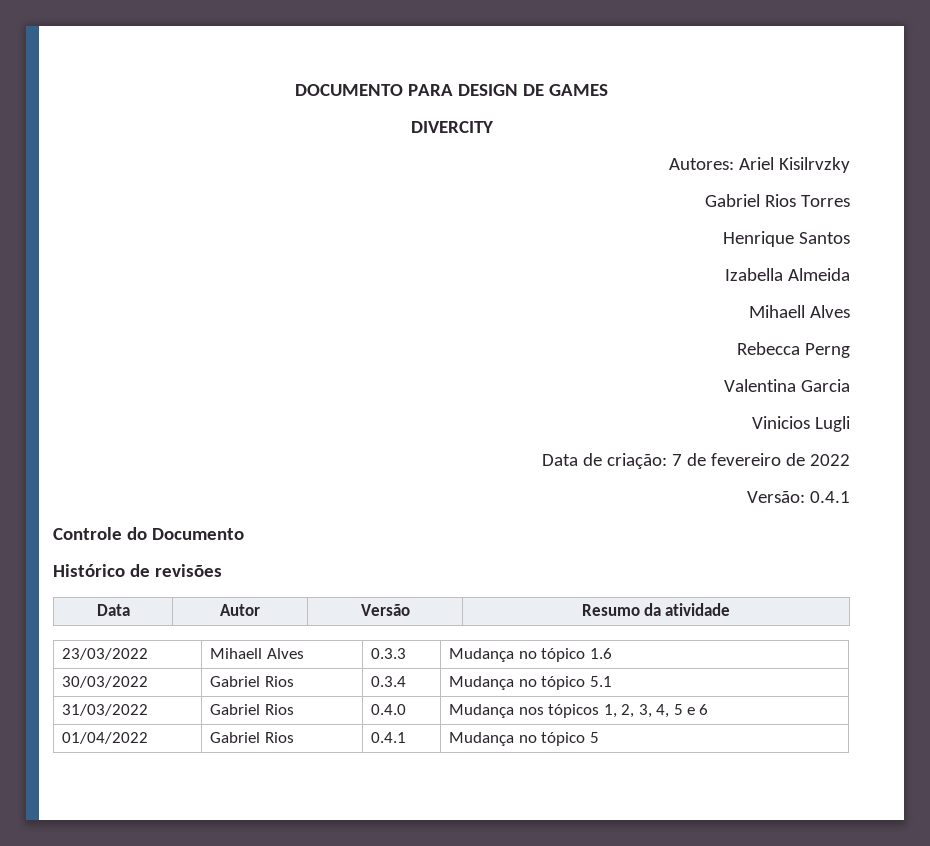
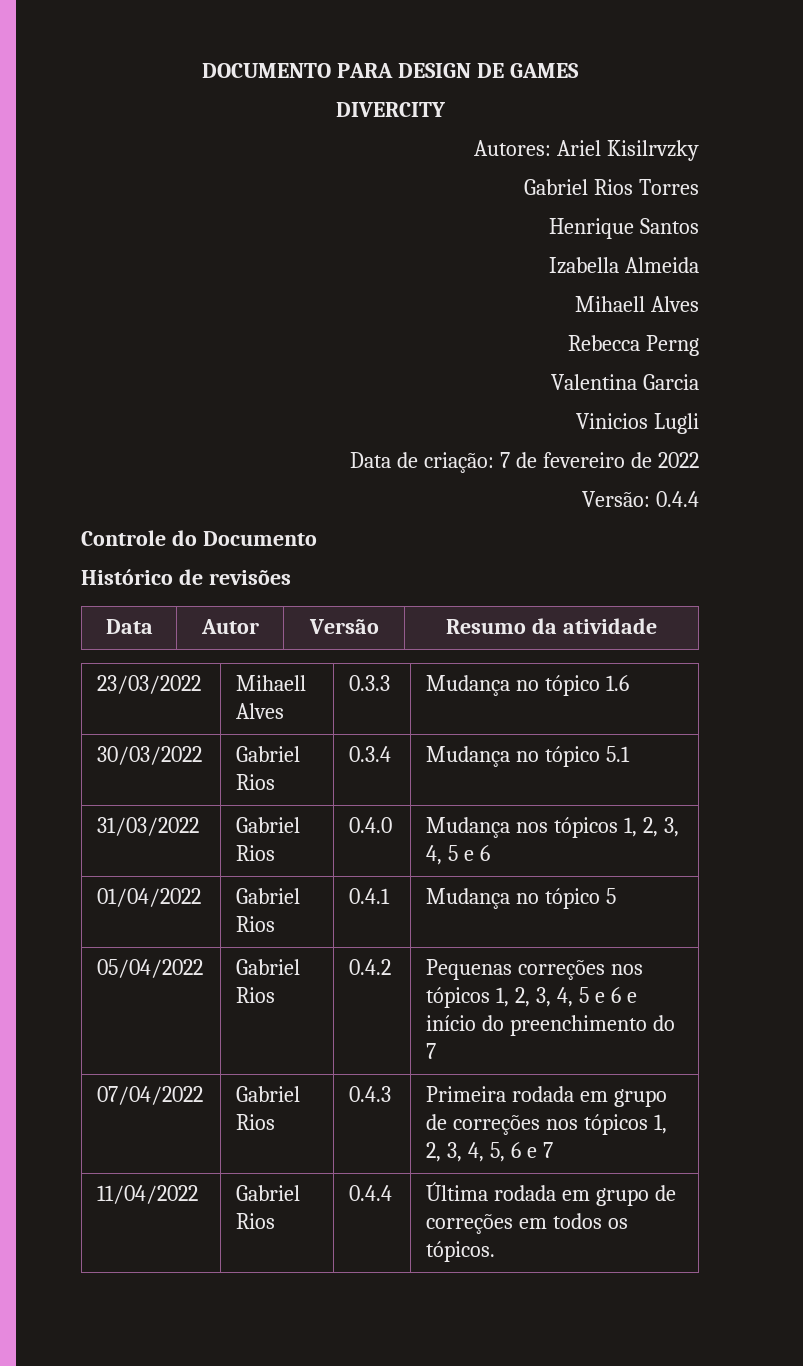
[810,491,850,503] 0.4.1 -> [656,491,699,507] 0.4.4
(599, 737) none -> [97,959,204,978] [236,959,301,975] [236,987,276,1003] [349,959,392,975] [426,959,644,980] [426,987,637,1008] [426,1015,676,1036] [426,1043,437,1059] [97,1086,204,1105] [236,1086,301,1102] [236,1114,276,1130] [349,1086,392,1102] [426,1086,668,1107] [426,1114,668,1135] [426,1142,553,1162] [97,1185,199,1204] [236,1185,301,1201] [236,1213,276,1229] [349,1185,393,1201] [426,1182,677,1206] [426,1213,629,1234] [426,1241,496,1262] // 05/04/2022 | Gabriel Rios | 0.4.2 | Pequenas correções nos tópicos 1, 2, 3, 4, 5 e 6 e início do preenchimento do 7 // 07/04/2022 | Gabriel Rios | 0.4.3 | Primeira rodada em grupo de correções nos tópicos 1, 2, 3, 4, 5, 6 e 7 // 11/04/2022 | Gabriel Rios | 0.4.4 | Última rodada em grupo de correções em todos os tópicos.

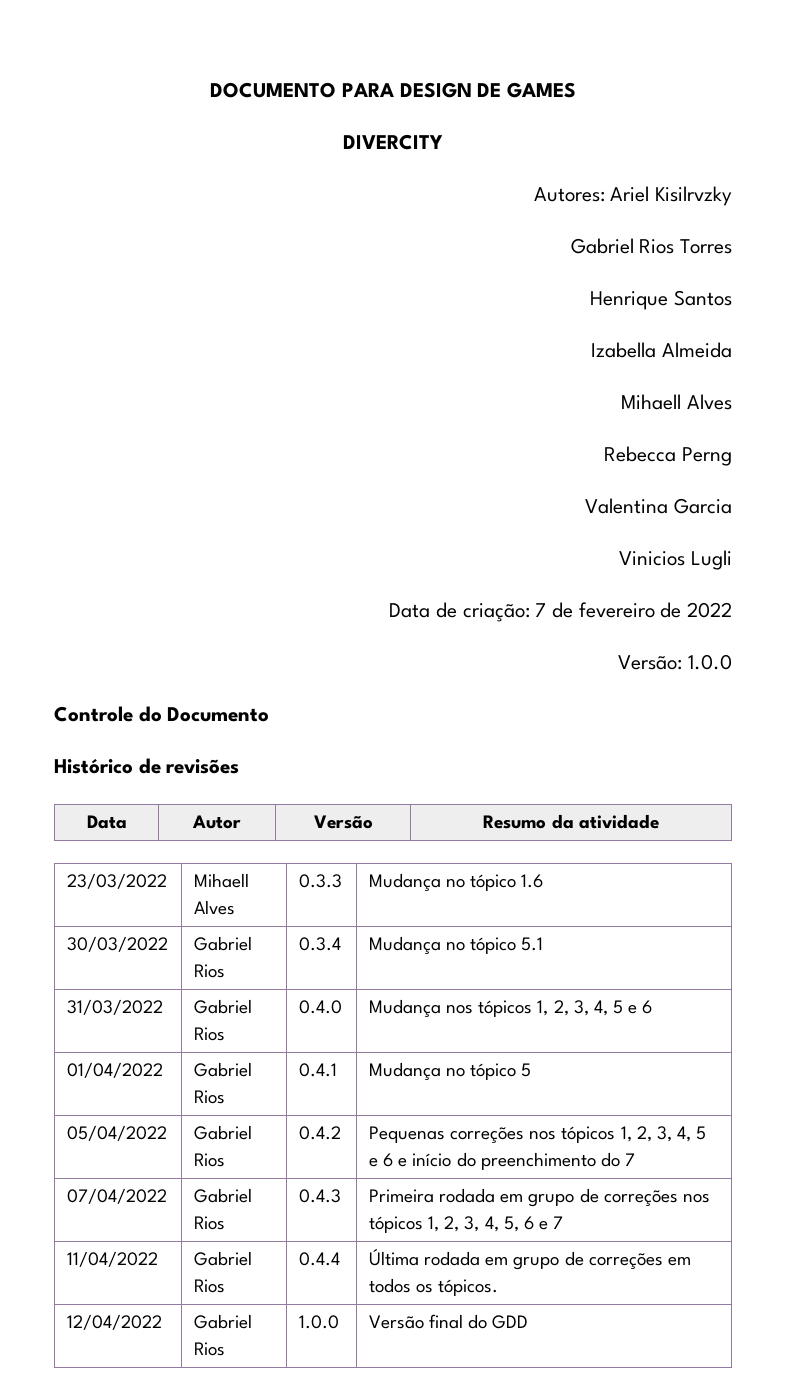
[656,491,699,507] 0.4.4 -> [688,654,732,670] 1.0.0
(496, 1251) none -> [66,1314,162,1330] [193,1314,252,1329] [193,1342,225,1356] [298,1315,339,1329] [368,1314,529,1329] // 12/04/2022 | Gabriel Rios | 1.0.0 | Versão final do GDD

